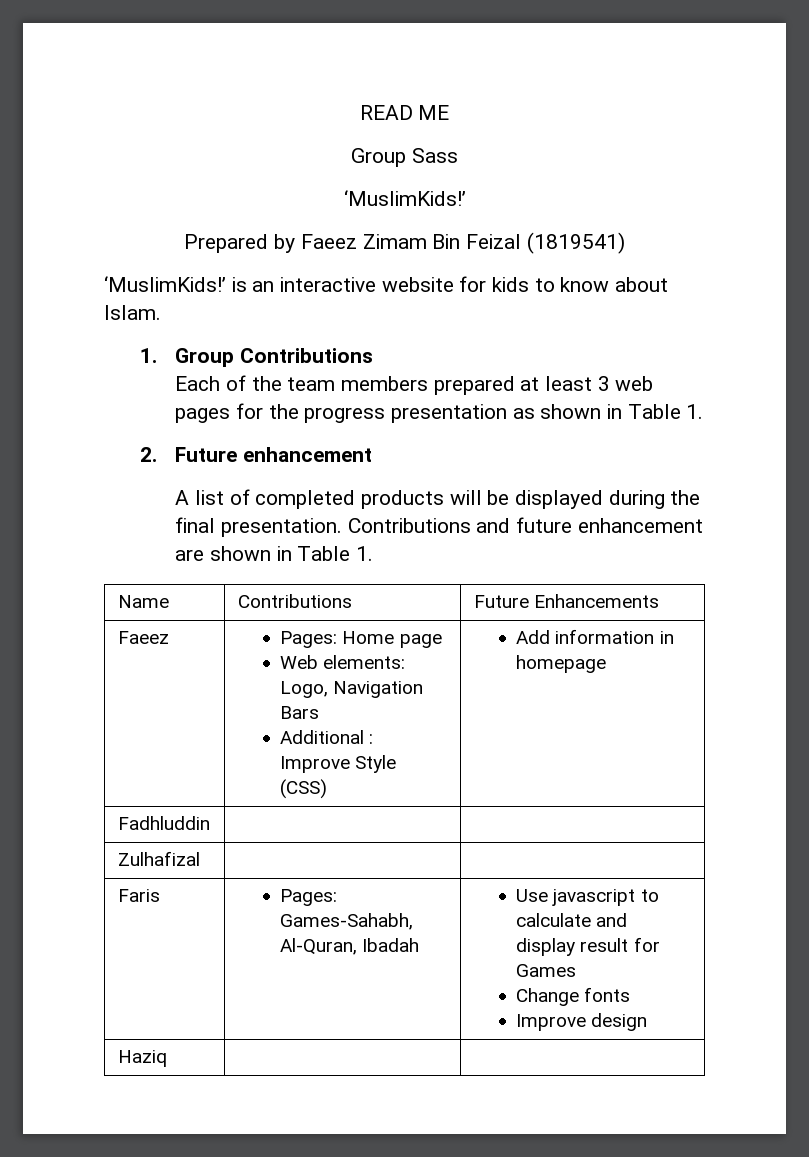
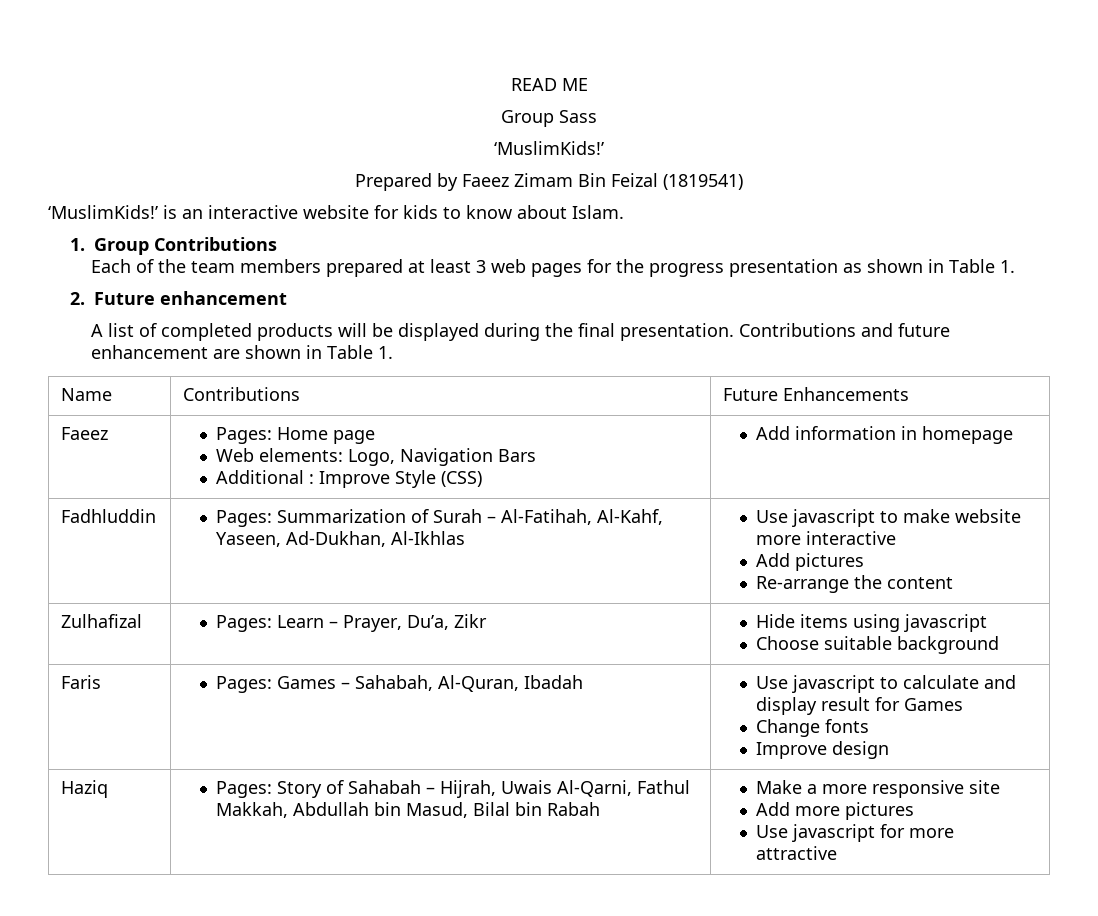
[117,851,200,866] | // Zulhafizal | | -> [215,509,663,527] [215,531,465,547] [755,509,1021,527] [755,531,896,545] [755,553,864,571] [755,575,953,593] [61,614,143,628] [215,614,487,632] [755,614,987,632] [755,636,999,654] Pages: Summarization of Surah – Al-Fatihah, Al-Kahf, Yaseen, Ad-Dukhan, Al-Ikhlas | Use javascript to make website more interactive // Add pictures // Re-arrange the content // Zulhafizal | Pages: Learn – Prayer, Du’a, Zikr | Hide items using javascript // Choose suitable background
[280,913,414,930] Games-Sahabh, -> [276,675,433,691] Games – Sahabah,
(167, 1058) | -> [215,780,690,798] [215,802,600,818] [755,780,1000,798] [755,802,914,820] [755,824,954,842] [755,846,837,860] Pages: Story of Sahabah – Hijrah, Uwais Al-Qarni, Fathul Makkah, Abdullah bin Masud, Bilal bin Rabah | Make a more responsive site // Add more pictures // Use javascript for more attractive

